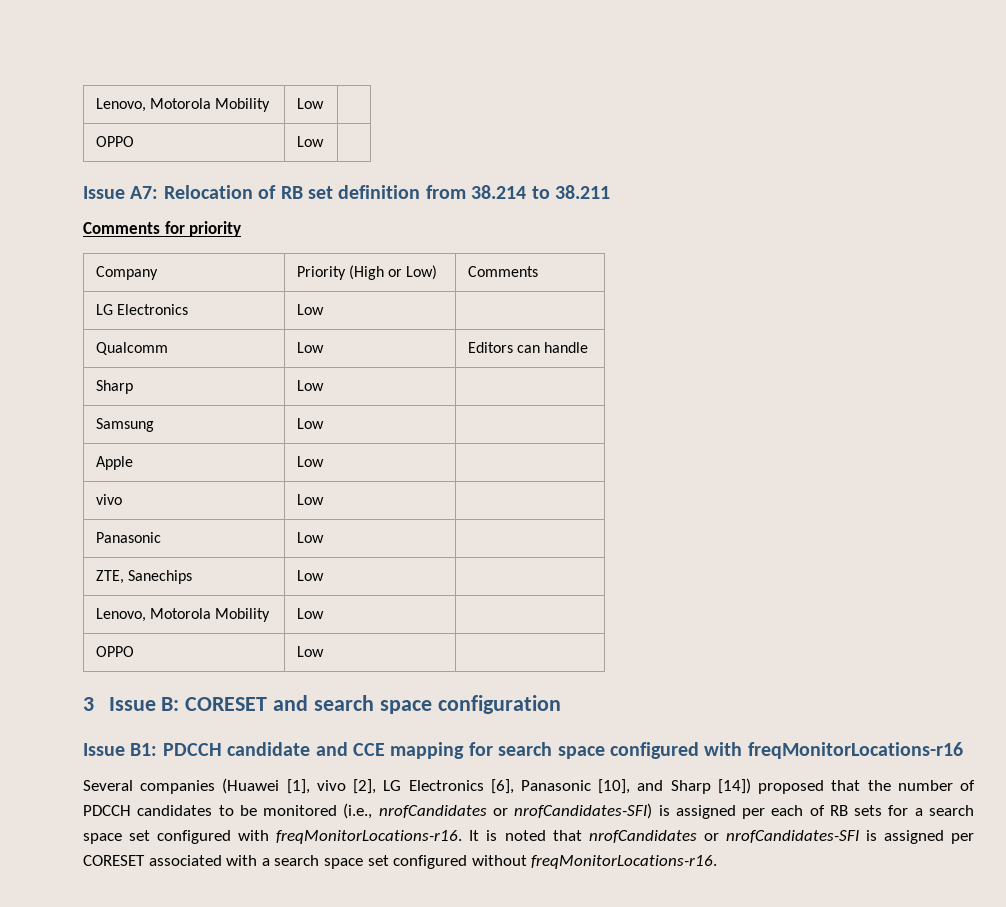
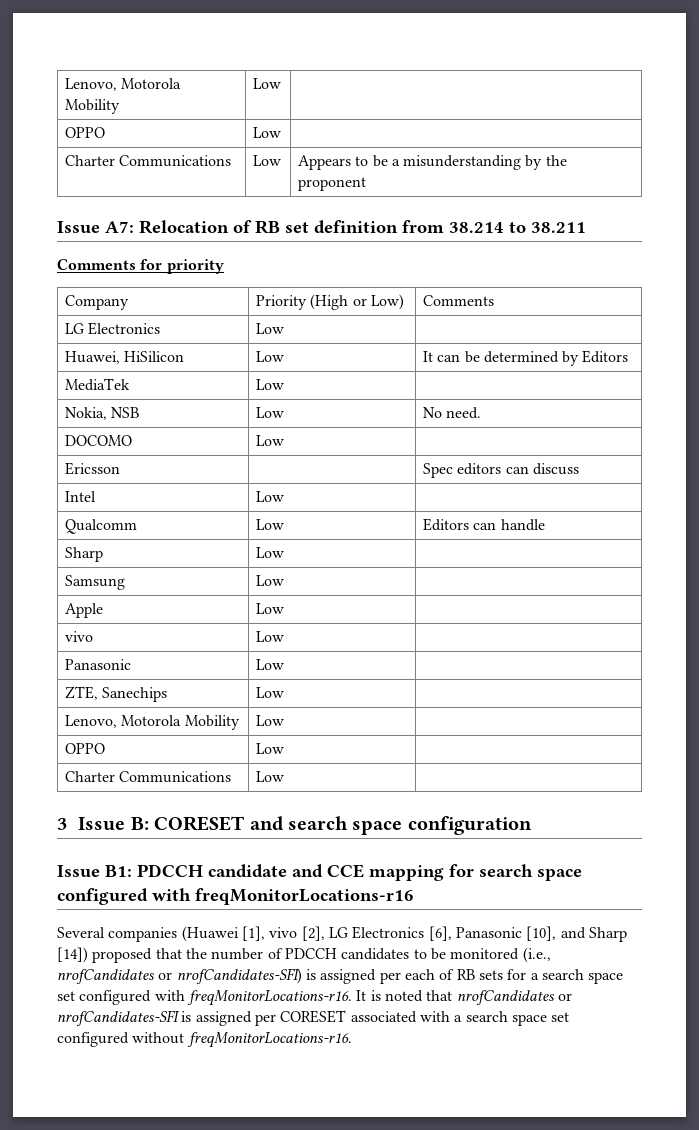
[95,98,270,112] [296,98,324,109] [95,136,134,147] [296,136,324,147] Lenovo, Motorola Mobility | Low | // OPPO | Low | -> [64,78,182,91] [64,99,120,114] [252,78,281,89] [64,127,105,138] [252,127,281,138] [64,155,232,167] [252,155,281,166] [297,155,567,170] [297,177,366,191] Lenovo, Motorola Mobility | Low | // OPPO | Low | // Charter Communications | Low | Appears to be a misunderstanding by the proponent
(324, 309) none -> [64,351,185,364] [255,351,284,362] [422,350,629,366] [64,378,130,391] [255,379,284,390] [64,407,140,420] [255,407,284,418] [422,407,482,419] [64,435,132,446] [255,435,284,446] [64,462,120,475] [422,463,579,478] [64,491,96,502] [255,491,284,502] // Huawei, HiSilicon | Low | It can be determined by Editors // MediaTek | Low | // Nokia, NSB | Low | No need. // DOCOMO | Low | // Ericsson | | Spec editors can discuss // Intel | Low |
(324, 651) none -> [64,771,232,783] [255,771,284,782] // Charter Communications | Low |

